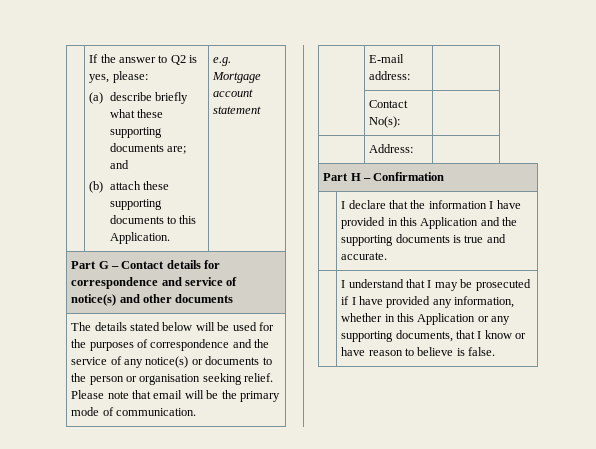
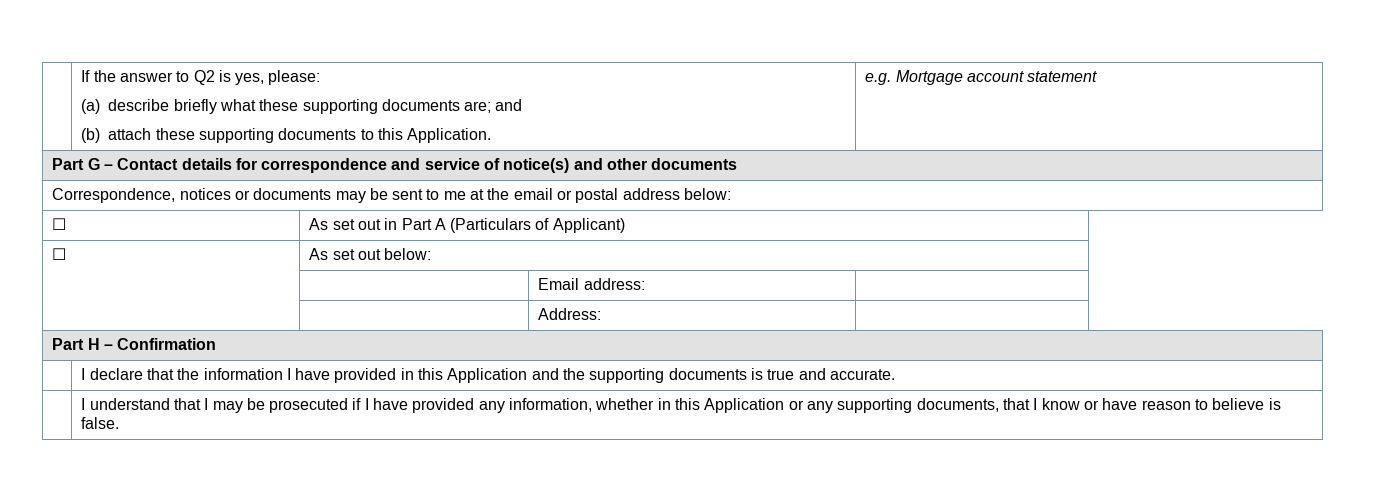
[71,322,274,331] [71,339,270,351] [71,356,272,368] [71,373,274,385] [71,390,280,402] [71,407,197,416] [369,54,405,63] The details stated below will be used for the purposes of correspondence and the service of any notice(s) or documents to the person or organisation seeking relief. Please note that email will be the primary mode of communication. // | E-mail -> [52,188,732,203] [52,218,67,230] [309,218,625,233] [52,248,67,260] [309,248,432,260] [538,278,580,290] Correspondence, notices or documents may be sent to me at the email or postal address below: // ☐ | As set out in Part A (Particulars of Applicant) // ☐ | As set out below: // | | Email
[369,100,409,108] [369,116,401,128] Contact No(s): | // -> (645, 284) none

